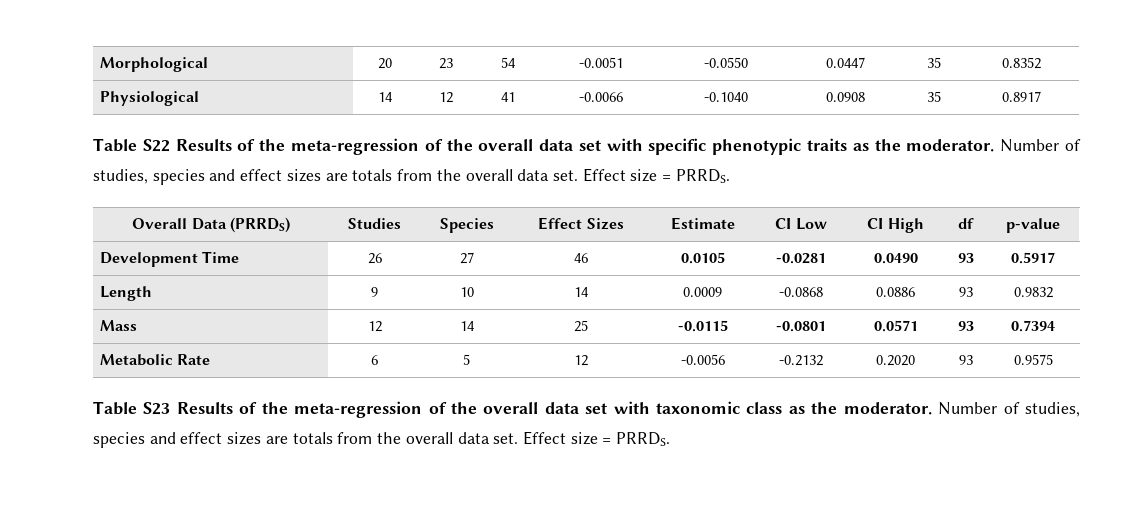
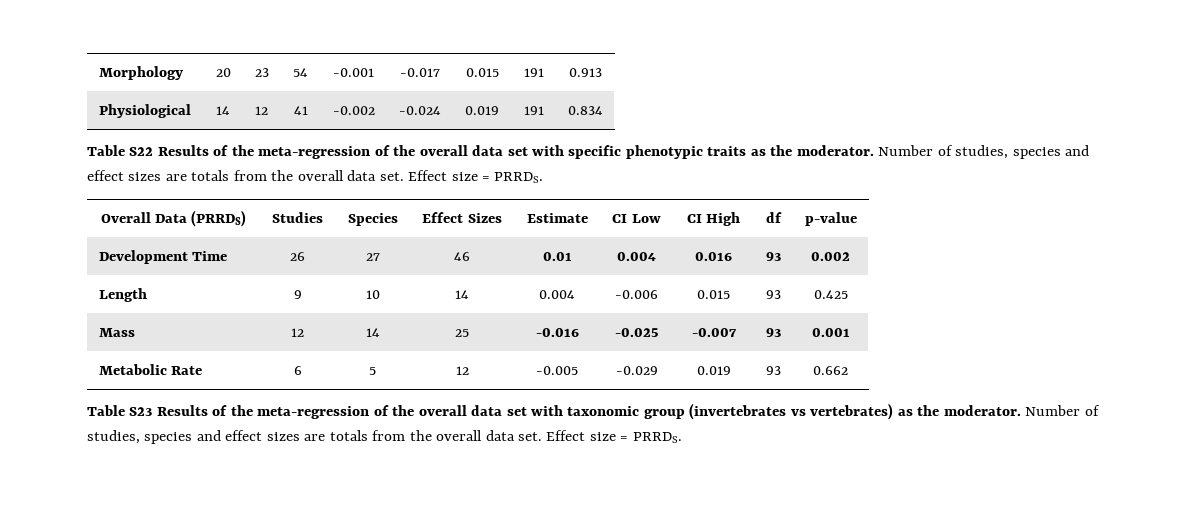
[100,57,209,72] Morphological -> [98,66,183,80] Morphology
[579,57,623,68] [704,57,748,68] [826,57,865,68] [926,57,941,68] [1002,57,1041,69] -0.0051 | -0.0550 | 0.0447 | 35 | 0.8352 -> [333,68,374,77] [399,68,440,77] [465,68,499,77] [523,68,544,77] [568,68,602,77] -0.001 | -0.017 | 0.015 | 191 | 0.913
[579,92,623,102] [704,92,748,102] [826,92,865,102] [926,91,941,102] [1002,91,1041,102] -0.0066 | -0.1040 | 0.0908 | 35 | 0.8917 -> [332,106,375,115] [398,106,441,115] [465,106,499,115] [523,106,544,115] [567,106,603,115] -0.002 | -0.024 | 0.019 | 191 | 0.834
[680,252,725,264] [776,253,826,264] [873,253,918,264] [957,253,974,263] [1011,252,1055,264] 0.0105 | -0.0281 | 0.0490 | 93 | 0.5917 -> [542,252,572,261] [617,252,656,261] [695,252,732,261] [765,252,781,261] [811,252,850,261] 0.01 | 0.004 | 0.016 | 93 | 0.002
[683,287,722,297] [779,287,823,297] [876,287,915,297] [958,287,973,297] [1013,287,1053,298] 0.0009 | -0.0868 | 0.0886 | 93 | 0.9832 -> [539,290,575,299] [615,290,658,299] [697,290,730,299] [765,290,781,299] [813,290,848,299] 0.004 | -0.006 | 0.015 | 93 | 0.425
[677,320,728,332] [776,321,826,332] [873,320,918,332] [957,321,974,331] [1011,320,1055,332] -0.0115 | -0.0801 | 0.0571 | 93 | 0.7394 -> [535,328,579,337] [615,328,658,337] [691,328,737,337] [765,328,781,337] [811,328,850,337] -0.016 | -0.025 | -0.007 | 93 | 0.001
[680,354,725,365] [779,355,823,366] [876,355,915,366] [958,355,973,365] [1013,354,1053,365] -0.0056 | -0.2132 | 0.2020 | 93 | 0.9575 -> [536,366,578,375] [615,366,658,375] [696,366,731,375] [765,366,781,375] [813,366,848,375] -0.005 | -0.029 | 0.019 | 93 | 0.662
[746,402,783,414] class -> [643,403,894,420] group (invertebrates vs vertebrates)

